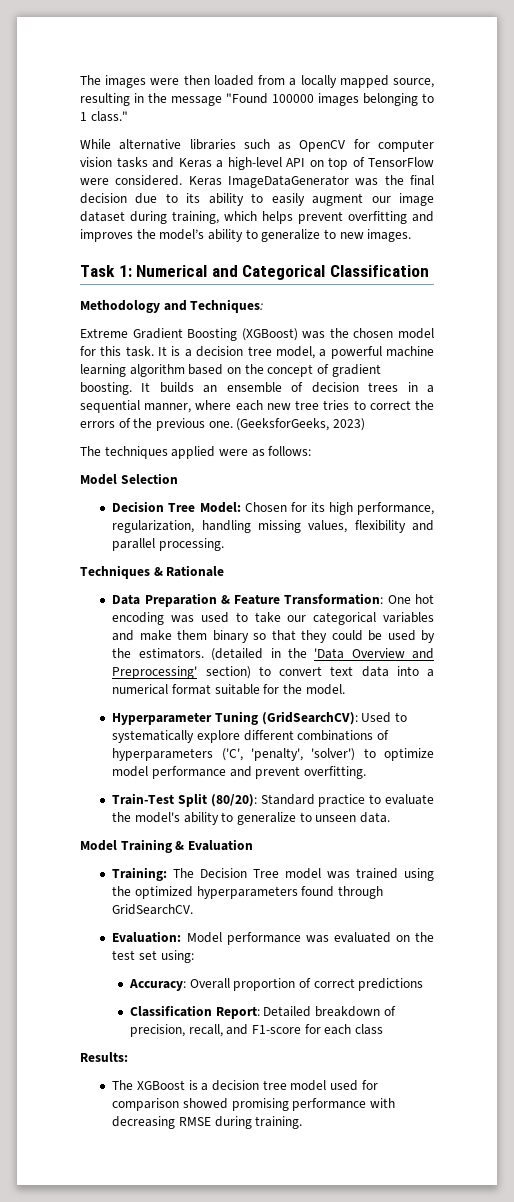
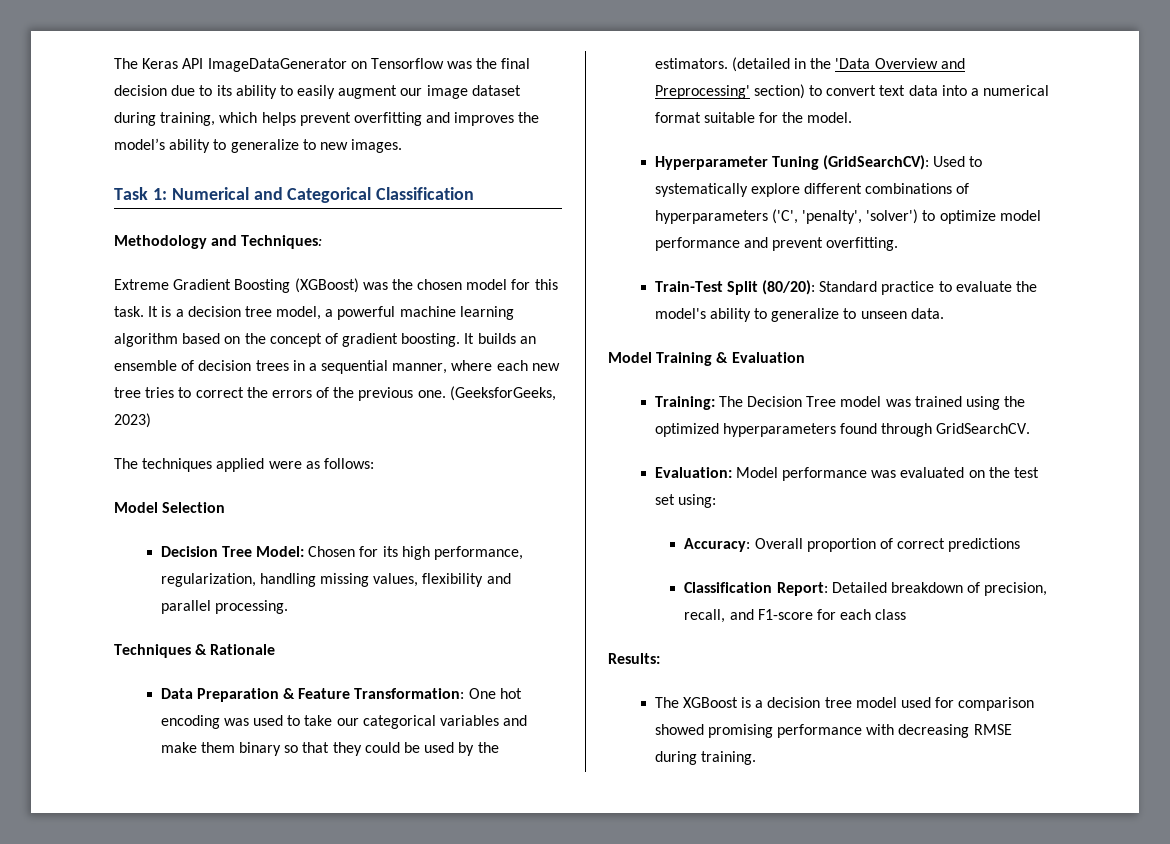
[80,75,435,88] [80,93,434,106] [80,111,128,122] [80,139,434,152] [80,157,434,170] [80,175,349,188] The images were then loaded from a locally mapped source, resulting in the message "Found 100000 images belonging to 1 class." // While alternative libraries such as OpenCV for computer vision tasks and Keras a high-level API on top of TensorFlow were considered. Keras ImageDataGenerator -> [114,58,444,72] The Keras API ImageDataGenerator on Tensorflow

